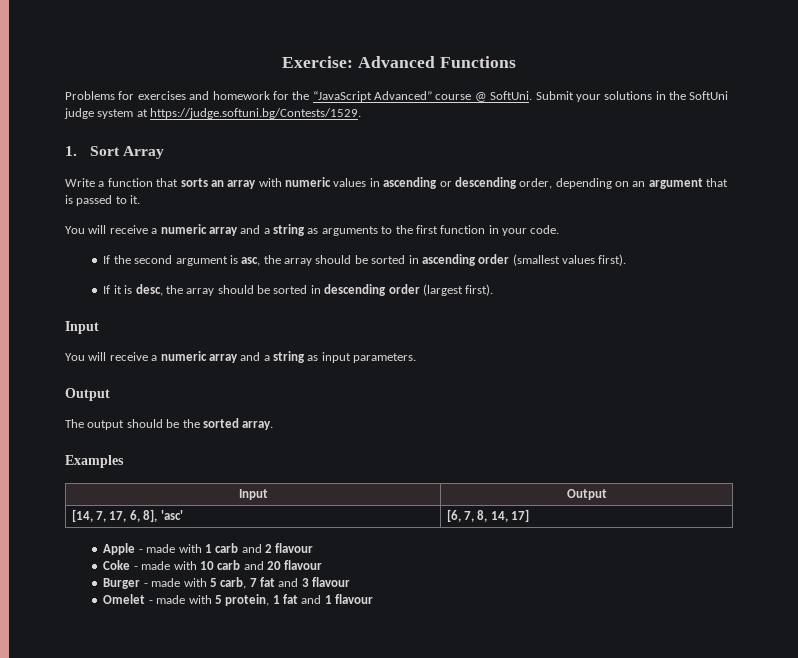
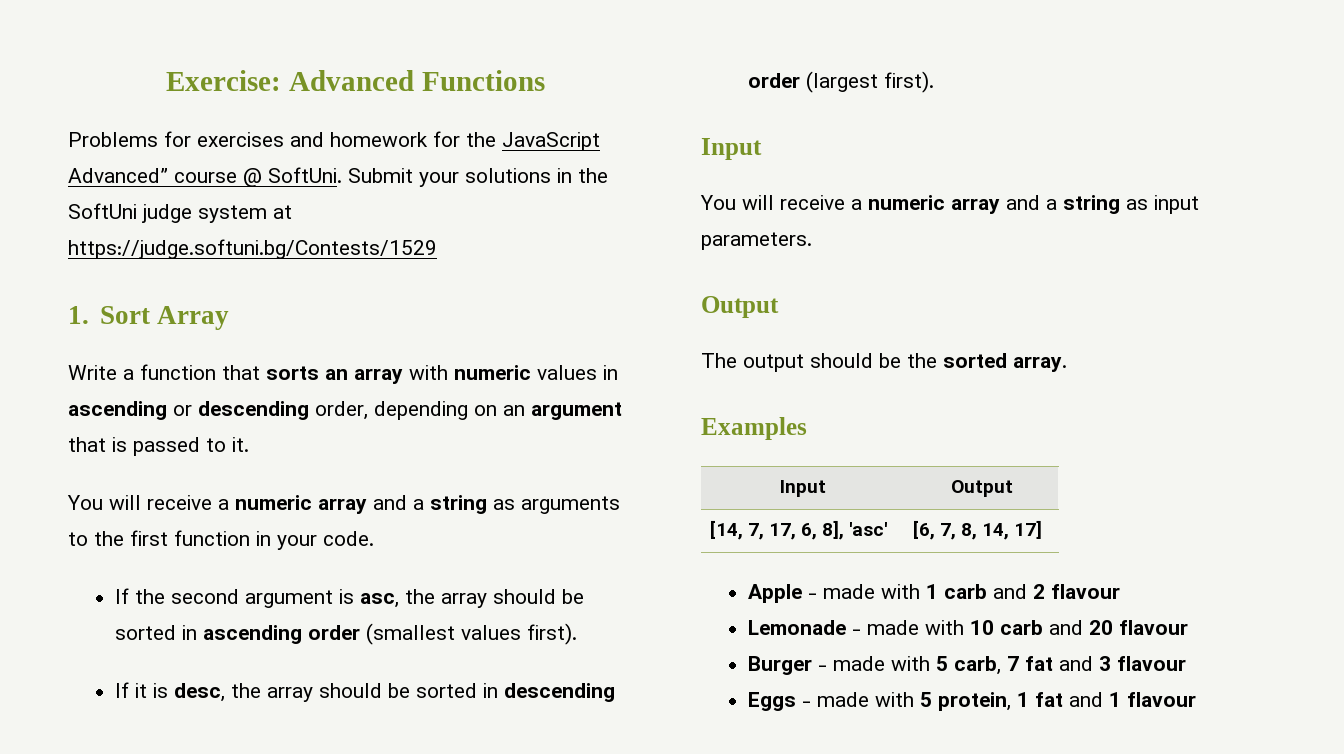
[312,91,372,102] “JavaScript -> [502,132,600,151] JavaScript
[150,108,362,119] https://judge.softuni.bg/Contests/1529. -> [68,239,437,259] https://judge.softuni.bg/Contests/1529
[103,560,131,570] Coke -> [747,620,846,635] Lemonade
[103,594,146,604] Omelet -> [747,692,796,711] Eggs

